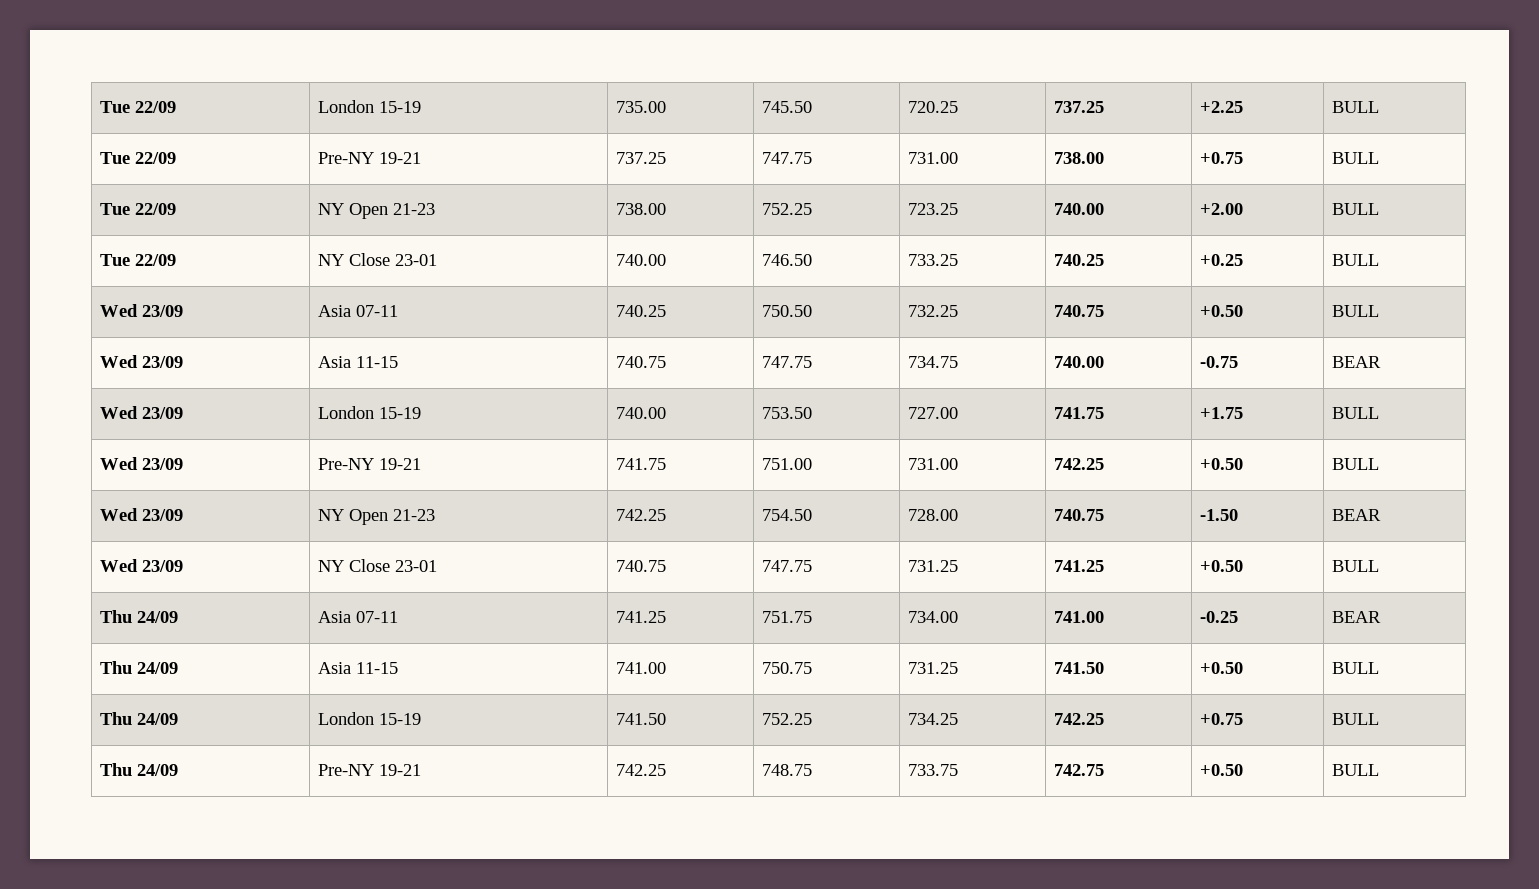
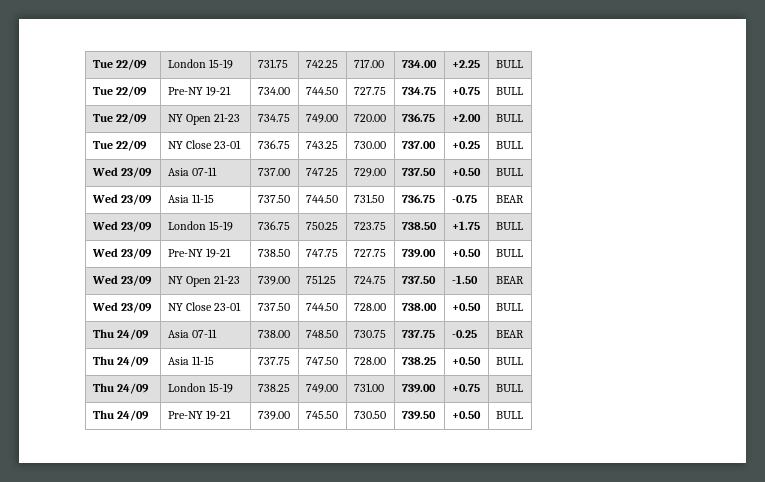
[616,101,667,113] [762,101,813,113] [908,101,959,113] [1054,101,1105,113] 735.00 | 745.50 | 720.25 | 737.25 -> [257,59,288,68] [305,60,338,68] [353,59,384,68] [401,60,437,68] 731.75 | 742.25 | 717.00 | 734.00
[616,152,667,164] [762,152,813,164] [908,152,959,164] [1054,152,1105,164] 737.25 | 747.75 | 731.00 | 738.00 -> [257,87,290,95] [305,87,338,95] [353,87,386,95] [401,87,436,95] 734.00 | 744.50 | 727.75 | 734.75
[616,203,667,215] [762,203,813,215] [908,203,959,215] [1054,203,1105,215] 738.00 | 752.25 | 723.25 | 740.00 -> [257,114,290,122] [305,114,338,123] [353,114,386,122] [401,113,435,122] 734.75 | 749.00 | 720.00 | 736.75
[616,254,667,266] [762,254,813,266] [908,254,959,266] [1054,254,1105,266] 740.00 | 746.50 | 733.25 | 740.25 -> [257,140,290,149] [305,141,338,149] [353,141,386,149] [401,141,436,149] 736.75 | 743.25 | 730.00 | 737.00
[616,305,667,317] [762,305,813,317] [908,305,959,317] [1054,305,1105,317] 740.25 | 750.50 | 732.25 | 740.75 -> [257,168,290,176] [305,168,338,176] [353,168,386,177] [401,168,436,176] 737.00 | 747.25 | 729.00 | 737.50
[616,356,667,368] [762,356,813,368] [908,356,959,368] [1054,356,1105,368] 740.75 | 747.75 | 734.75 | 740.00 -> [257,195,290,203] [305,195,338,203] [353,194,384,203] [401,194,435,203] 737.50 | 744.50 | 731.50 | 736.75
[616,407,667,419] [762,407,813,419] [908,407,959,419] [1054,407,1105,419] 740.00 | 753.50 | 727.00 | 741.75 -> [257,221,290,230] [305,222,338,230] [353,222,386,230] [401,222,437,230] 736.75 | 750.25 | 723.75 | 738.50
[616,458,667,470] [762,458,813,470] [908,458,959,470] [1054,458,1105,470] 741.75 | 751.00 | 731.00 | 742.25 -> [257,249,290,257] [305,249,338,257] [353,249,386,257] [401,249,436,258] 738.50 | 747.75 | 727.75 | 739.00
[616,509,667,521] [762,509,813,521] [908,509,959,521] [1054,509,1105,521] 742.25 | 754.50 | 728.00 | 740.75 -> [257,276,290,285] [305,275,336,284] [353,276,386,284] [401,276,436,284] 739.00 | 751.25 | 724.75 | 737.50
[616,560,667,572] [762,560,813,572] [908,560,959,572] [1054,560,1105,572] 740.75 | 747.75 | 731.25 | 741.25 -> [257,303,290,311] [305,303,338,311] [353,303,386,311] [401,303,437,311] 737.50 | 744.50 | 728.00 | 738.00
[616,611,667,623] [762,611,813,623] [908,611,959,623] [1054,611,1105,623] 741.25 | 751.75 | 734.00 | 741.00 -> [257,330,290,338] [305,330,338,338] [353,330,386,338] [401,330,435,338] 738.00 | 748.50 | 730.75 | 737.75
[616,662,667,674] [762,662,813,674] [908,662,959,674] [1054,662,1105,674] 741.00 | 750.75 | 731.25 | 741.50 -> [257,357,290,365] [305,357,338,365] [353,357,386,365] [401,357,436,365] 737.75 | 747.50 | 728.00 | 738.25
[616,713,667,725] [762,713,813,725] [908,713,959,725] [1054,713,1105,725] 741.50 | 752.25 | 734.25 | 742.25 -> [257,384,290,392] [305,384,338,393] [353,383,384,392] [401,384,436,393] 738.25 | 749.00 | 731.00 | 739.00
[616,764,667,776] [762,764,813,776] [908,764,959,776] [1054,764,1105,776] 742.25 | 748.75 | 733.75 | 742.75 -> [257,411,290,420] [305,411,338,419] [353,411,386,419] [401,411,436,420] 739.00 | 745.50 | 730.50 | 739.50

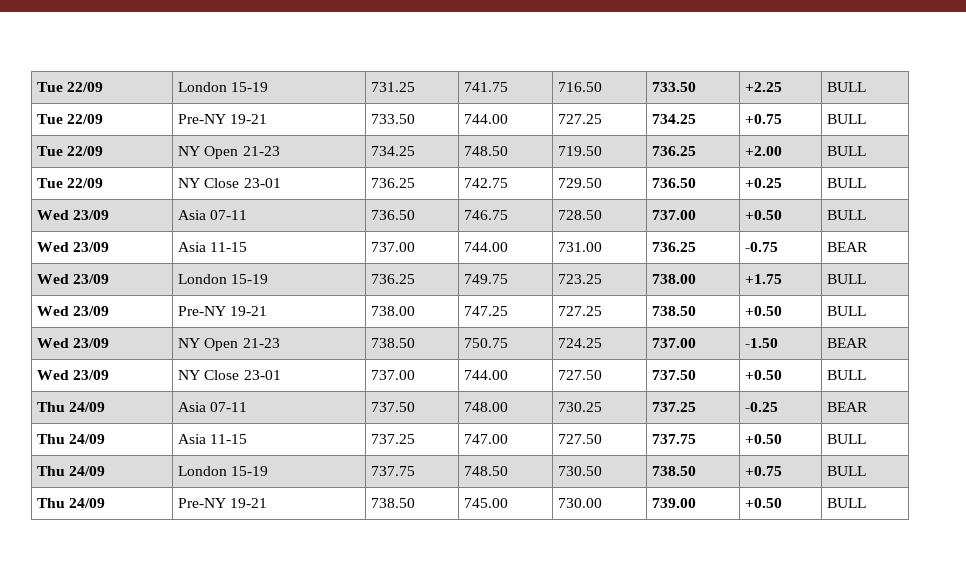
[257,59,288,68] [305,60,338,68] [353,59,384,68] [401,60,437,68] 731.75 | 742.25 | 717.00 | 734.00 -> [371,82,416,92] [464,82,509,92] [558,82,603,92] [652,82,697,92] 731.25 | 741.75 | 716.50 | 733.50
[257,87,290,95] [305,87,338,95] [353,87,386,95] [401,87,436,95] 734.00 | 744.50 | 727.75 | 734.75 -> [371,114,416,124] [464,114,509,124] [558,114,603,124] [652,114,697,124] 733.50 | 744.00 | 727.25 | 734.25
[257,114,290,122] [305,114,338,123] [353,114,386,122] [401,113,435,122] 734.75 | 749.00 | 720.00 | 736.75 -> [371,146,416,156] [464,146,509,156] [558,146,603,156] [652,146,697,156] 734.25 | 748.50 | 719.50 | 736.25
[257,140,290,149] [305,141,338,149] [353,141,386,149] [401,141,436,149] 736.75 | 743.25 | 730.00 | 737.00 -> [371,178,416,188] [464,178,509,188] [558,178,603,188] [652,178,697,188] 736.25 | 742.75 | 729.50 | 736.50
[257,168,290,176] [305,168,338,176] [353,168,386,177] [401,168,436,176] 737.00 | 747.25 | 729.00 | 737.50 -> [371,210,416,220] [464,210,509,220] [558,210,603,220] [652,210,697,220] 736.50 | 746.75 | 728.50 | 737.00
[257,195,290,203] [305,195,338,203] [353,194,384,203] [401,194,435,203] 737.50 | 744.50 | 731.50 | 736.75 -> [371,242,416,252] [464,242,509,252] [558,242,603,252] [652,242,697,252] 737.00 | 744.00 | 731.00 | 736.25
[257,221,290,230] [305,222,338,230] [353,222,386,230] [401,222,437,230] 736.75 | 750.25 | 723.75 | 738.50 -> [371,274,416,284] [464,274,509,284] [558,274,603,284] [652,274,697,284] 736.25 | 749.75 | 723.25 | 738.00
[257,249,290,257] [305,249,338,257] [353,249,386,257] [401,249,436,258] 738.50 | 747.75 | 727.75 | 739.00 -> [371,306,416,316] [464,306,509,316] [558,306,603,316] [652,306,697,316] 738.00 | 747.25 | 727.25 | 738.50
[257,276,290,285] [305,275,336,284] [353,276,386,284] [401,276,436,284] 739.00 | 751.25 | 724.75 | 737.50 -> [371,338,416,348] [464,338,509,348] [558,338,603,348] [652,338,697,348] 738.50 | 750.75 | 724.25 | 737.00
[257,303,290,311] [305,303,338,311] [353,303,386,311] [401,303,437,311] 737.50 | 744.50 | 728.00 | 738.00 -> [371,370,416,380] [464,370,509,380] [558,370,603,380] [652,370,697,380] 737.00 | 744.00 | 727.50 | 737.50
[257,330,290,338] [305,330,338,338] [353,330,386,338] [401,330,435,338] 738.00 | 748.50 | 730.75 | 737.75 -> [371,402,416,412] [464,402,509,412] [558,402,603,412] [652,402,697,412] 737.50 | 748.00 | 730.25 | 737.25
[257,357,290,365] [305,357,338,365] [353,357,386,365] [401,357,436,365] 737.75 | 747.50 | 728.00 | 738.25 -> [371,434,416,444] [464,434,509,444] [558,434,603,444] [652,434,697,444] 737.25 | 747.00 | 727.50 | 737.75
[257,384,290,392] [305,384,338,393] [353,383,384,392] [401,384,436,393] 738.25 | 749.00 | 731.00 | 739.00 -> [371,466,416,476] [464,466,509,476] [558,466,603,476] [652,466,697,476] 737.75 | 748.50 | 730.50 | 738.50
[257,411,290,420] [305,411,338,419] [353,411,386,419] [401,411,436,420] 739.00 | 745.50 | 730.50 | 739.50 -> [371,498,416,508] [464,498,509,508] [558,498,603,508] [652,498,697,508] 738.50 | 745.00 | 730.00 | 739.00

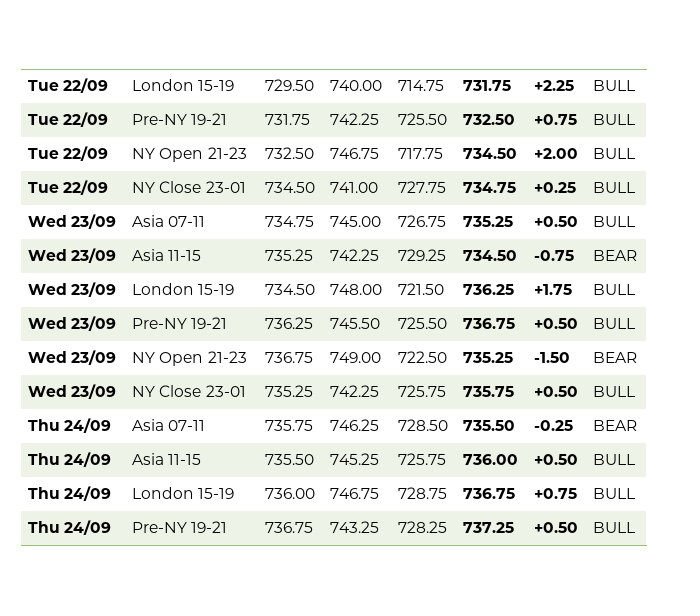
[371,82,416,92] [464,82,509,92] [558,82,603,92] [652,82,697,92] 731.25 | 741.75 | 716.50 | 733.50 -> [265,79,315,91] [330,80,383,91] [398,80,445,91] [463,80,512,91] 729.50 | 740.00 | 714.75 | 731.75
[371,114,416,124] [464,114,509,124] [558,114,603,124] [652,114,697,124] 733.50 | 744.00 | 727.25 | 734.25 -> [265,114,311,125] [330,113,380,125] [398,113,448,125] [463,114,516,125] 731.75 | 742.25 | 725.50 | 732.50
[371,146,416,156] [464,146,509,156] [558,146,603,156] [652,146,697,156] 734.25 | 748.50 | 719.50 | 736.25 -> [265,147,315,159] [330,148,380,159] [398,148,444,159] [463,148,518,159] 732.50 | 746.75 | 717.75 | 734.50
[371,178,416,188] [464,178,509,188] [558,178,603,188] [652,178,697,188] 736.25 | 742.75 | 729.50 | 736.50 -> [265,182,316,193] [330,182,379,193] [398,181,447,193] [463,182,517,193] 734.50 | 741.00 | 727.75 | 734.75
[371,210,416,220] [464,210,509,220] [558,210,603,220] [652,210,697,220] 736.50 | 746.75 | 728.50 | 737.00 -> [265,216,315,227] [330,216,382,227] [398,215,447,227] [463,216,514,227] 734.75 | 745.00 | 726.75 | 735.25
[371,242,416,252] [464,242,509,252] [558,242,603,252] [652,242,697,252] 737.00 | 744.00 | 731.00 | 736.25 -> [265,249,314,261] [330,249,380,261] [398,249,447,261] [463,250,518,261] 735.25 | 742.25 | 729.25 | 734.50
[371,274,416,284] [464,274,509,284] [558,274,603,284] [652,274,697,284] 736.25 | 749.75 | 723.25 | 738.00 -> [265,284,316,295] [330,284,383,295] [398,283,445,295] [463,284,515,295] 734.50 | 748.00 | 721.50 | 736.25
[371,306,416,316] [464,306,509,316] [558,306,603,316] [652,306,697,316] 738.00 | 747.25 | 727.25 | 738.50 -> [265,317,314,329] [330,318,381,329] [398,317,448,329] [463,318,516,329] 736.25 | 745.50 | 725.50 | 736.75
[371,338,416,348] [464,338,509,348] [558,338,603,348] [652,338,697,348] 738.50 | 750.75 | 724.25 | 737.00 -> [265,352,314,363] [330,352,382,363] [398,351,448,363] [463,352,514,363] 736.75 | 749.00 | 722.50 | 735.25
[371,370,416,380] [464,370,509,380] [558,370,603,380] [652,370,697,380] 737.00 | 744.00 | 727.50 | 737.50 -> [265,385,314,397] [330,385,380,397] [398,385,447,397] [463,386,515,397] 735.25 | 742.25 | 725.75 | 735.75
[371,402,416,412] [464,402,509,412] [558,402,603,412] [652,402,697,412] 737.50 | 748.00 | 730.25 | 737.25 -> [265,420,314,431] [330,419,380,431] [398,419,449,431] [463,420,516,431] 735.75 | 746.25 | 728.50 | 735.50
[371,434,416,444] [464,434,509,444] [558,434,603,444] [652,434,697,444] 737.25 | 747.00 | 727.50 | 737.75 -> [265,454,315,465] [330,453,380,465] [398,453,447,465] [463,454,519,465] 735.50 | 745.25 | 725.75 | 736.00
[371,466,416,476] [464,466,509,476] [558,466,603,476] [652,466,697,476] 737.75 | 748.50 | 730.50 | 738.50 -> [265,488,316,499] [330,488,380,499] [398,487,448,499] [463,488,516,499] 736.00 | 746.75 | 728.75 | 736.75
[371,498,416,508] [464,498,509,508] [558,498,603,508] [652,498,697,508] 738.50 | 745.00 | 730.00 | 739.00 -> [265,522,314,533] [330,521,380,533] [398,521,448,533] [463,522,515,533] 736.75 | 743.25 | 728.25 | 737.25

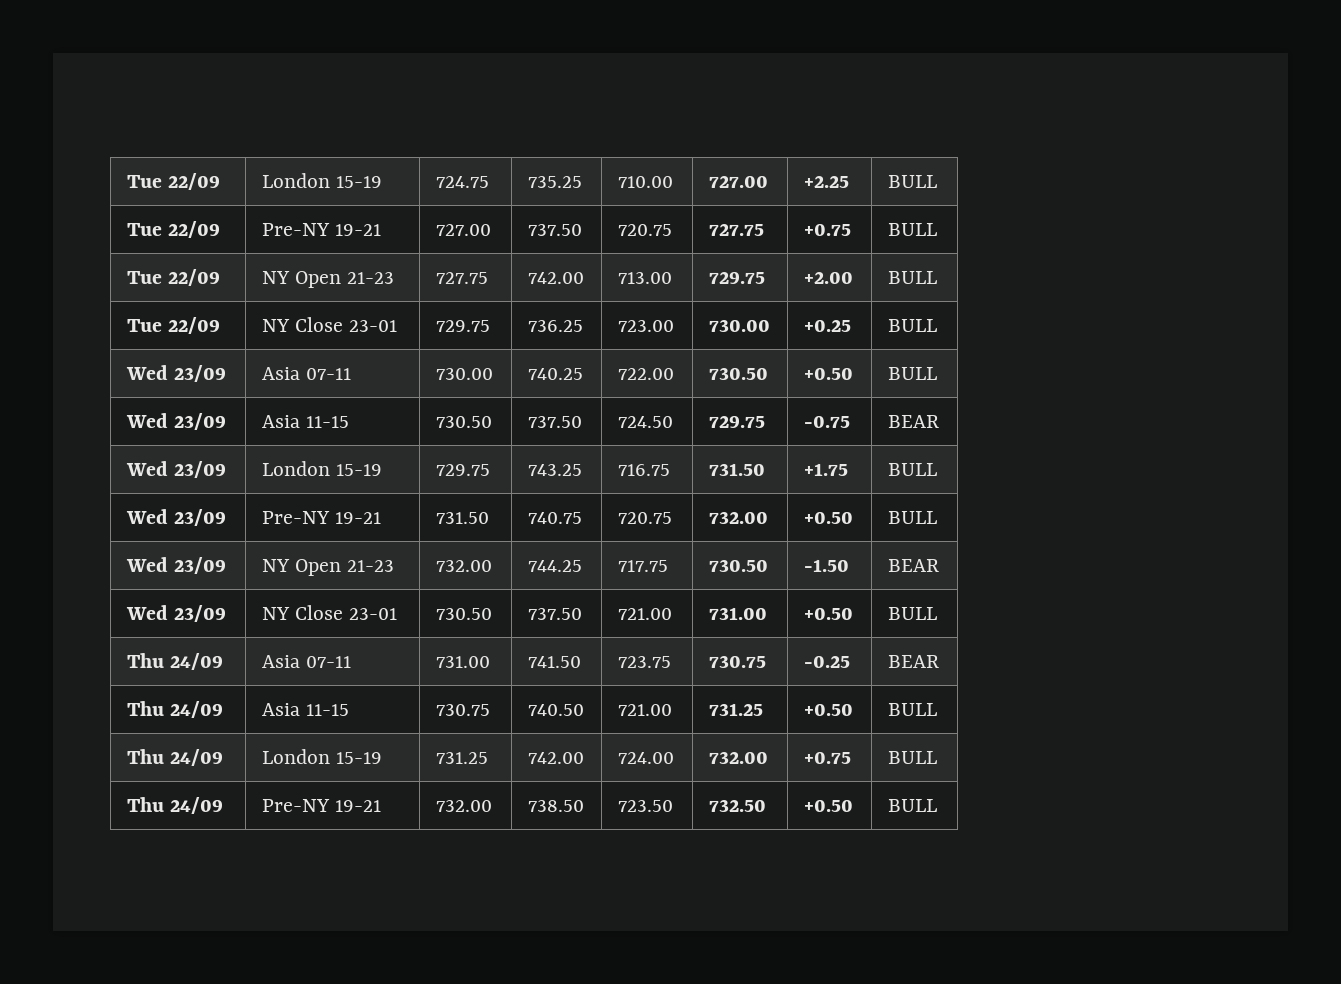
[265,79,315,91] [330,80,383,91] [398,80,445,91] [463,80,512,91] 729.50 | 740.00 | 714.75 | 731.75 -> [435,176,489,188] [527,176,582,188] [617,176,673,188] [708,175,768,188] 724.75 | 735.25 | 710.00 | 727.00
[265,114,311,125] [330,113,380,125] [398,113,448,125] [463,114,516,125] 731.75 | 742.25 | 725.50 | 732.50 -> [435,224,491,236] [527,224,582,236] [617,224,672,236] [708,224,764,236] 727.00 | 737.50 | 720.75 | 727.75
[265,147,315,159] [330,148,380,159] [398,148,444,159] [463,148,518,159] 732.50 | 746.75 | 717.75 | 734.50 -> [435,272,488,284] [527,272,584,284] [617,272,672,284] [708,271,765,284] 727.75 | 742.00 | 713.00 | 729.75
[265,182,316,193] [330,182,379,193] [398,181,447,193] [463,182,517,193] 734.50 | 741.00 | 727.75 | 734.75 -> [435,320,490,332] [527,320,583,332] [617,320,674,332] [708,319,770,332] 729.75 | 736.25 | 723.00 | 730.00
[265,216,315,227] [330,216,382,227] [398,215,447,227] [463,216,514,227] 734.75 | 745.00 | 726.75 | 735.25 -> [435,368,493,380] [527,368,583,380] [617,368,674,380] [708,367,768,380] 730.00 | 740.25 | 722.00 | 730.50
[265,249,314,261] [330,249,380,261] [398,249,447,261] [463,250,518,261] 735.25 | 742.25 | 729.25 | 734.50 -> [435,416,492,428] [527,416,582,428] [617,416,673,428] [708,415,765,428] 730.50 | 737.50 | 724.50 | 729.75
[265,284,316,295] [330,284,383,295] [398,283,445,295] [463,284,515,295] 734.50 | 748.00 | 721.50 | 736.25 -> [435,464,490,476] [527,464,582,476] [617,464,670,476] [708,463,765,476] 729.75 | 743.25 | 716.75 | 731.50
[265,317,314,329] [330,318,381,329] [398,317,448,329] [463,318,516,329] 736.25 | 745.50 | 725.50 | 736.75 -> [435,512,489,524] [527,512,582,524] [617,512,672,524] [708,511,768,524] 731.50 | 740.75 | 720.75 | 732.00
[265,352,314,363] [330,352,382,363] [398,351,448,363] [463,352,514,363] 736.75 | 749.00 | 722.50 | 735.25 -> [435,560,492,572] [527,560,582,572] [617,560,668,572] [708,559,768,572] 732.00 | 744.25 | 717.75 | 730.50
[265,385,314,397] [330,385,380,397] [398,385,447,397] [463,386,515,397] 735.25 | 742.25 | 725.75 | 735.75 -> [435,608,492,620] [527,608,582,620] [617,608,672,620] [708,607,767,620] 730.50 | 737.50 | 721.00 | 731.00
[265,420,314,431] [330,419,380,431] [398,419,449,431] [463,420,516,431] 735.75 | 746.25 | 728.50 | 735.50 -> [435,656,490,668] [527,656,581,668] [617,656,671,668] [708,655,766,668] 731.00 | 741.50 | 723.75 | 730.75
[265,454,315,465] [330,453,380,465] [398,453,447,465] [463,454,519,465] 735.50 | 745.25 | 725.75 | 736.00 -> [435,704,490,716] [527,704,584,716] [617,704,672,716] [708,703,763,716] 730.75 | 740.50 | 721.00 | 731.25
[265,488,316,499] [330,488,380,499] [398,487,448,499] [463,488,516,499] 736.00 | 746.75 | 728.75 | 736.75 -> [435,752,488,764] [527,752,584,764] [617,752,674,764] [708,751,768,764] 731.25 | 742.00 | 724.00 | 732.00
[265,522,314,533] [330,521,380,533] [398,521,448,533] [463,522,515,533] 736.75 | 743.25 | 728.25 | 737.25 -> [435,800,492,812] [527,800,584,812] [617,800,673,812] [708,799,766,812] 732.00 | 738.50 | 723.50 | 732.50

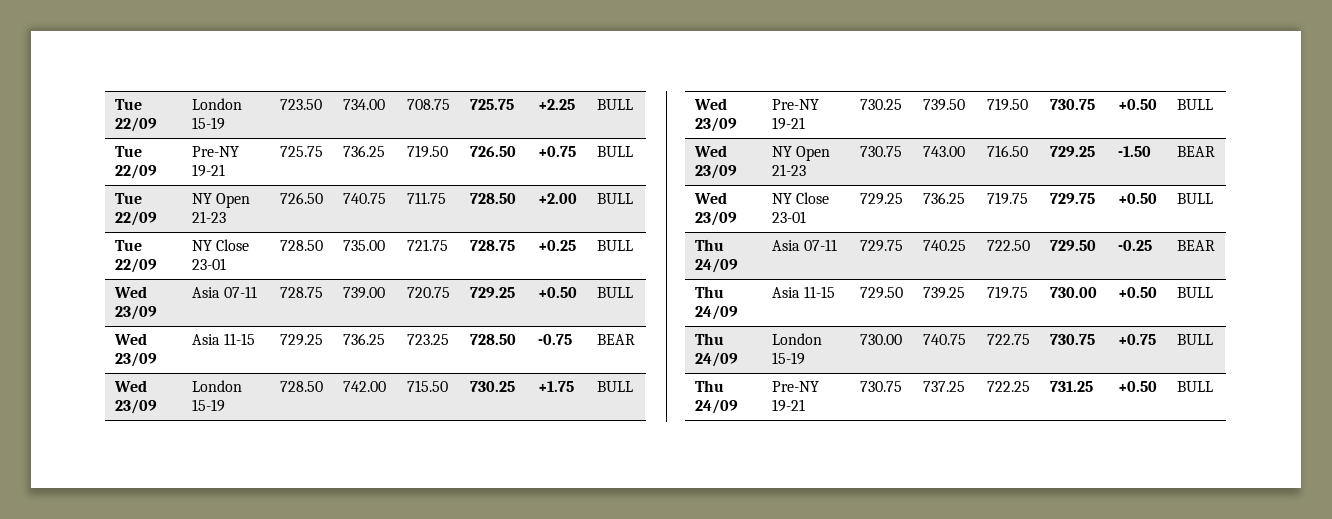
[435,176,489,188] [527,176,582,188] [617,176,673,188] [708,175,768,188] 724.75 | 735.25 | 710.00 | 727.00 -> [279,99,322,110] [342,99,385,110] [406,99,450,110] [469,99,514,110] 723.50 | 734.00 | 708.75 | 725.75
[435,224,491,236] [527,224,582,236] [617,224,672,236] [708,224,764,236] 727.00 | 737.50 | 720.75 | 727.75 -> [279,146,323,157] [342,145,385,157] [406,145,448,158] [469,146,516,157] 725.75 | 736.25 | 719.50 | 726.50
[435,272,488,284] [527,272,584,284] [617,272,672,284] [708,271,765,284] 727.75 | 742.00 | 713.00 | 729.75 -> [279,192,323,204] [342,193,386,204] [406,192,446,204] [469,193,516,204] 726.50 | 740.75 | 711.75 | 728.50
[435,320,490,332] [527,320,583,332] [617,320,674,332] [708,319,770,332] 729.75 | 736.25 | 723.00 | 730.00 -> [279,240,323,251] [342,240,385,251] [406,239,448,251] [469,240,515,251] 728.50 | 735.00 | 721.75 | 728.75
[435,368,493,380] [527,368,583,380] [617,368,674,380] [708,367,768,380] 730.00 | 740.25 | 722.00 | 730.50 -> [279,287,323,298] [342,287,385,299] [406,287,450,298] [469,287,515,298] 728.75 | 739.00 | 720.75 | 729.25
[435,416,492,428] [527,416,582,428] [617,416,673,428] [708,415,765,428] 730.50 | 737.50 | 724.50 | 729.75 -> [279,334,323,346] [342,333,385,345] [406,334,449,345] [469,334,516,345] 729.25 | 736.25 | 723.25 | 728.50
[435,464,490,476] [527,464,582,476] [617,464,670,476] [708,463,765,476] 729.75 | 743.25 | 716.75 | 731.50 -> [279,381,323,392] [342,381,386,392] [406,380,448,392] [469,381,515,392] 728.50 | 742.00 | 715.50 | 730.25
[435,512,489,524] [527,512,582,524] [617,512,672,524] [708,511,768,524] 731.50 | 740.75 | 720.75 | 732.00 -> [859,99,902,110] [922,99,965,111] [986,98,1028,111] [1049,99,1095,110] 730.25 | 739.50 | 719.50 | 730.75
[435,560,492,572] [527,560,582,572] [617,560,668,572] [708,559,768,572] 732.00 | 744.25 | 717.75 | 730.50 -> [859,146,902,157] [922,146,965,157] [986,145,1028,157] [1049,146,1095,157] 730.75 | 743.00 | 716.50 | 729.25
[435,608,492,620] [527,608,582,620] [617,608,672,620] [708,607,767,620] 730.50 | 737.50 | 721.00 | 731.00 -> [859,193,903,205] [922,192,965,204] [986,192,1028,205] [1049,193,1095,204] 729.25 | 736.25 | 719.75 | 729.75
[435,656,490,668] [527,656,581,668] [617,656,671,668] [708,655,766,668] 731.00 | 741.50 | 723.75 | 730.75 -> [859,240,903,252] [922,240,966,251] [986,240,1030,251] [1049,240,1096,251] 729.75 | 740.25 | 722.50 | 729.50
[435,704,490,716] [527,704,584,716] [617,704,672,716] [708,703,763,716] 730.75 | 740.50 | 721.00 | 731.25 -> [859,287,903,299] [922,287,965,299] [986,286,1028,299] [1049,287,1097,298] 729.50 | 739.25 | 719.75 | 730.00
[435,752,488,764] [527,752,584,764] [617,752,674,764] [708,751,768,764] 731.25 | 742.00 | 724.00 | 732.00 -> [859,334,902,345] [922,334,966,345] [986,334,1030,345] [1049,334,1095,345] 730.00 | 740.75 | 722.75 | 730.75
[435,800,492,812] [527,800,584,812] [617,800,673,812] [708,799,766,812] 732.00 | 738.50 | 723.50 | 732.50 -> [859,381,902,392] [922,381,965,392] [986,381,1030,392] [1049,381,1093,392] 730.75 | 737.25 | 722.25 | 731.25

